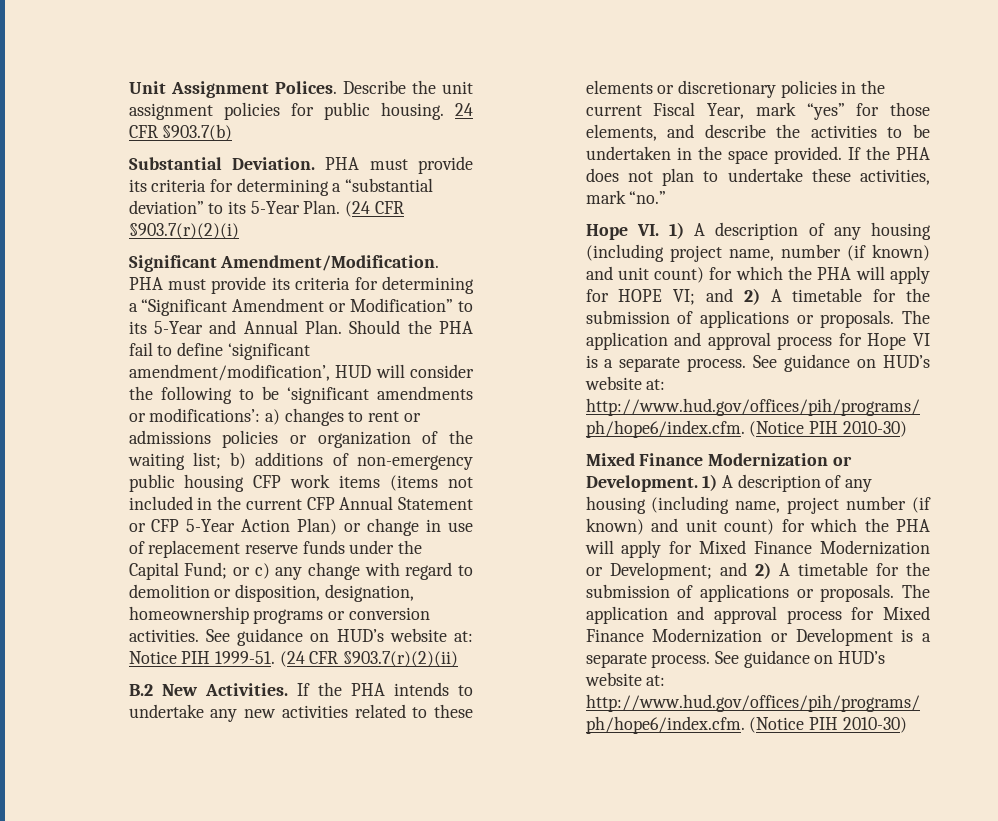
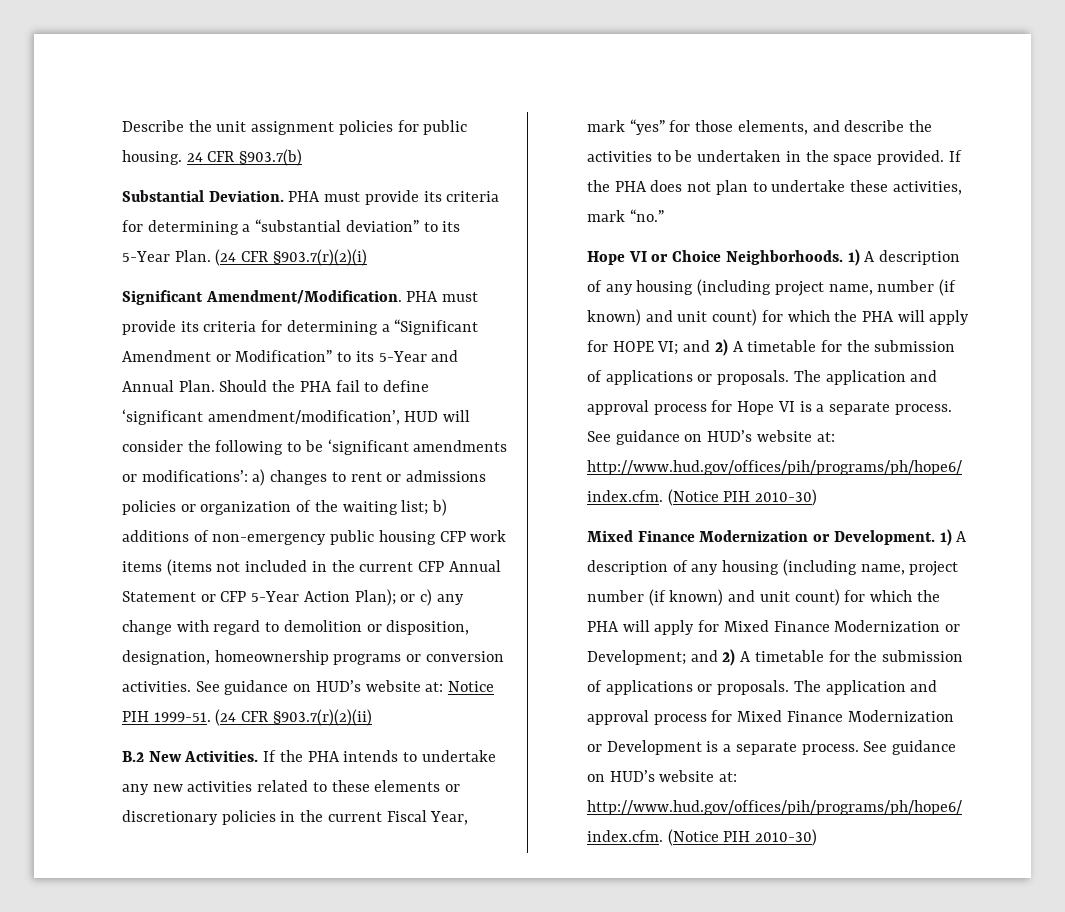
[128,81,337,98] Unit Assignment Polices. -> (121, 126) none
[297,518,473,536] [128,540,423,558] [128,562,228,580] Plan) or change in use of replacement reserve funds under the Capital Fund; -> [354,589,396,606] Plan);
[636,224,659,236] VI. -> [628,250,843,265] VI or Choice Neighborhoods.

